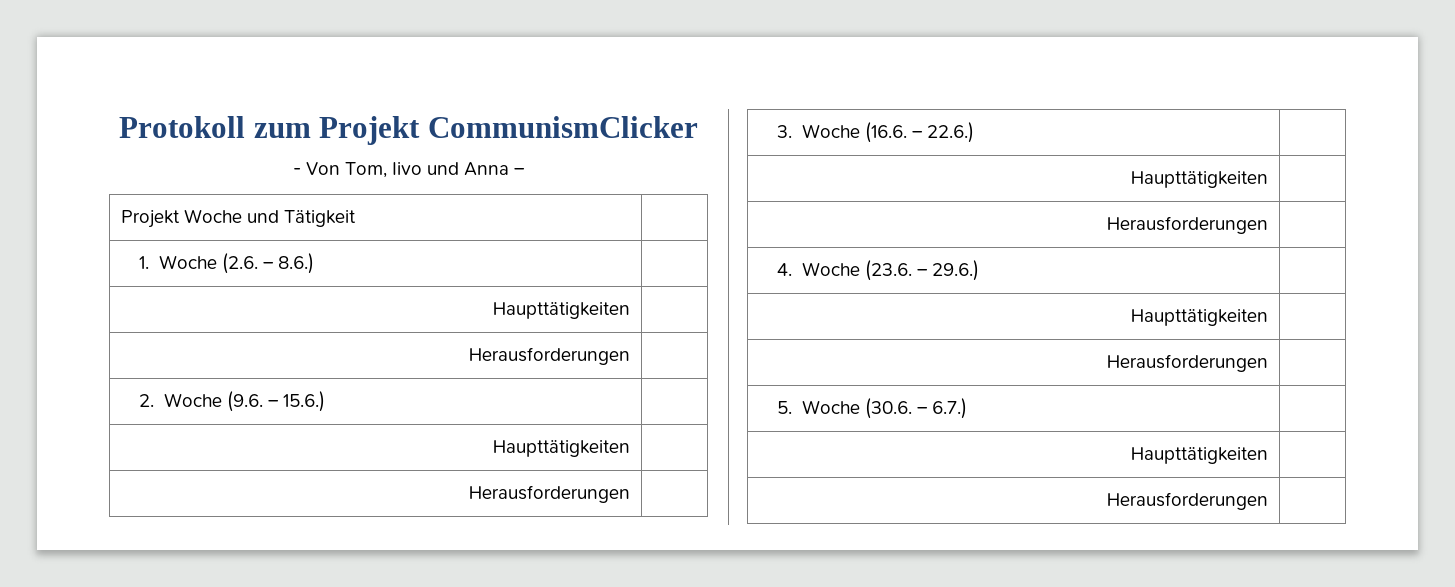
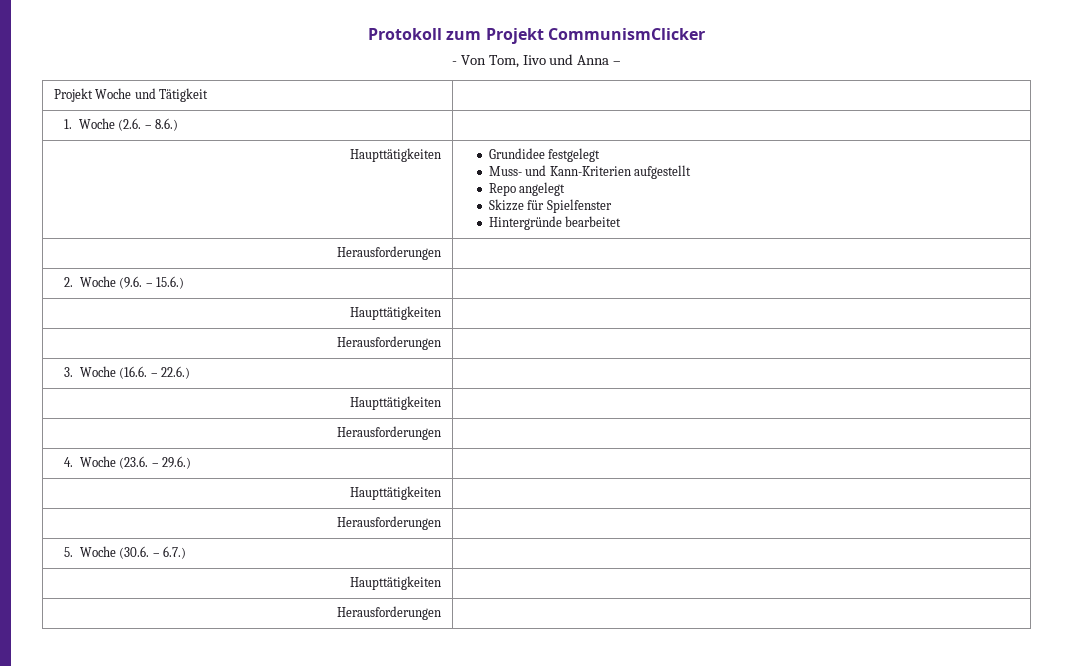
(631, 310) none -> [488,148,601,162] [488,165,692,179] [488,182,566,196] [488,199,612,213] [488,216,622,230] Grundidee festgelegt // Muss- und Kann-Kriterien aufgestellt // Repo angelegt // Skizze für Spielfenster // Hintergründe bearbeitet

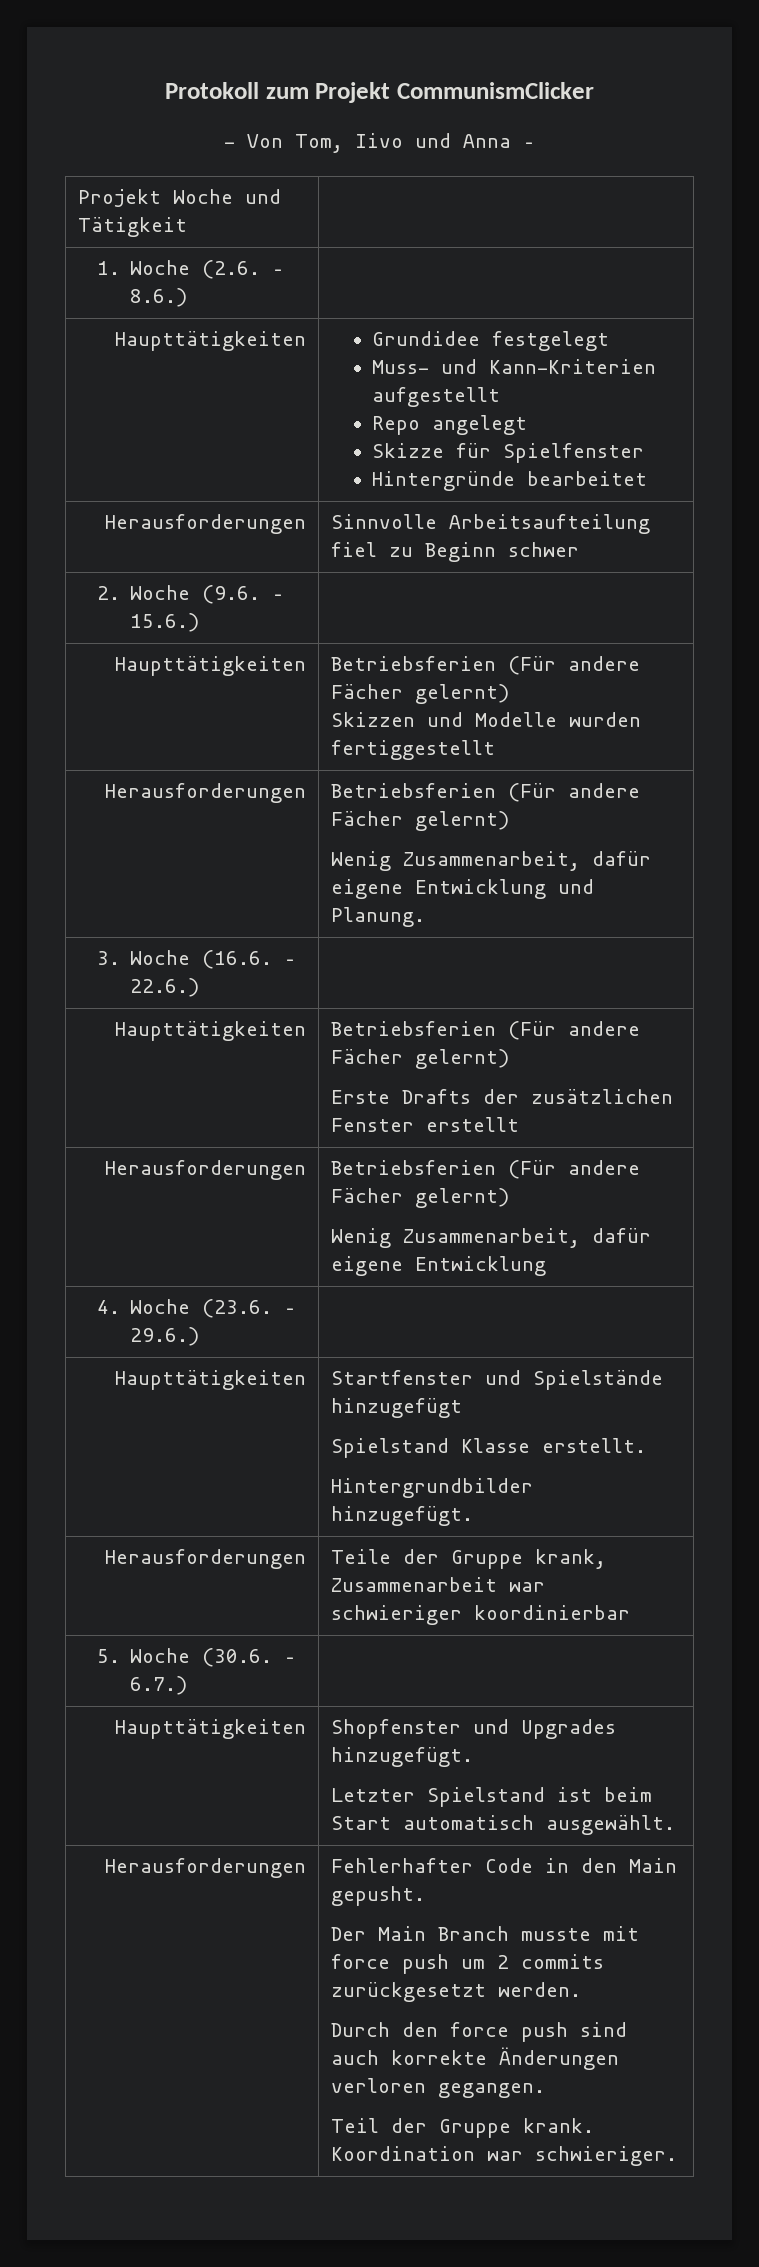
(442, 253) none -> [330,514,650,534] [330,542,579,562] Sinnvolle Arbeitsaufteilung fiel zu Beginn schwer
[337,336,442,350] // Herausforderungen | -> [330,656,640,675] [330,684,509,704] [330,712,641,727] [330,740,495,760] [105,783,307,803] [330,783,640,802] [330,811,509,831] [330,851,651,871] [330,879,594,899] [330,907,425,927] Betriebsferien (Für andere Fächer gelernt) // Skizzen und Modelle wurden fertiggestellt // Herausforderungen | Betriebsferien (Für andere Fächer gelernt) // Wenig Zusammenarbeit, dafür eigene Entwicklung und Planung.
[337,426,442,440] // Herausforderungen | -> [330,1021,640,1040] [330,1049,509,1069] [330,1089,673,1104] [330,1117,519,1132] [105,1160,307,1180] [330,1160,640,1179] [330,1188,509,1208] [330,1228,651,1248] [330,1256,546,1276] Betriebsferien (Für andere Fächer gelernt) // Erste Drafts der zusätzlichen Fenster erstellt // Herausforderungen | Betriebsferien (Für andere Fächer gelernt) // Wenig Zusammenarbeit, dafür eigene Entwicklung
[337,516,442,530] // Herausforderungen | -> [330,1370,663,1390] [330,1398,462,1418] [330,1438,646,1458] [330,1478,533,1498] [330,1506,473,1526] [105,1549,307,1569] [330,1549,606,1569] [330,1577,545,1592] [330,1605,630,1625] Startfenster und Spielstände hinzugefügt // Spielstand Klasse erstellt. // Hintergrundbilder hinzugefügt. // Herausforderungen | Teile der Gruppe krank, Zusammenarbeit war schwieriger koordinierbar
[337,606,442,620] // Herausforderungen | -> [330,1719,616,1739] [330,1747,473,1767] [330,1787,652,1807] [330,1815,675,1835] [105,1858,307,1878] [330,1858,677,1873] [330,1886,425,1906] [330,1926,639,1941] [330,1954,604,1974] [330,1982,581,2002] [330,2022,627,2042] [330,2047,619,2070] [330,2078,545,2098] [330,2118,594,2138] [330,2146,677,2166] Shopfenster und Upgrades hinzugefügt. // Letzter Spielstand ist beim Start automatisch ausgewählt. // Herausforderungen | Fehlerhafter Code in den Main gepusht. // Der Main Branch musste mit force push um 2 commits zurückgesetzt werden. // Durch den force push sind auch korrekte Änderungen verloren gegangen. // Teil der Gruppe krank. Koordination war schwieriger.

